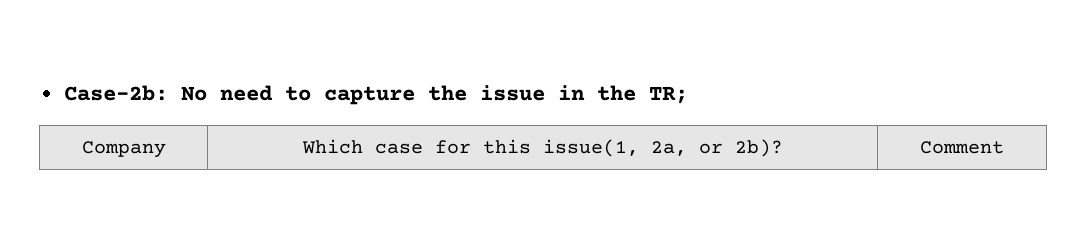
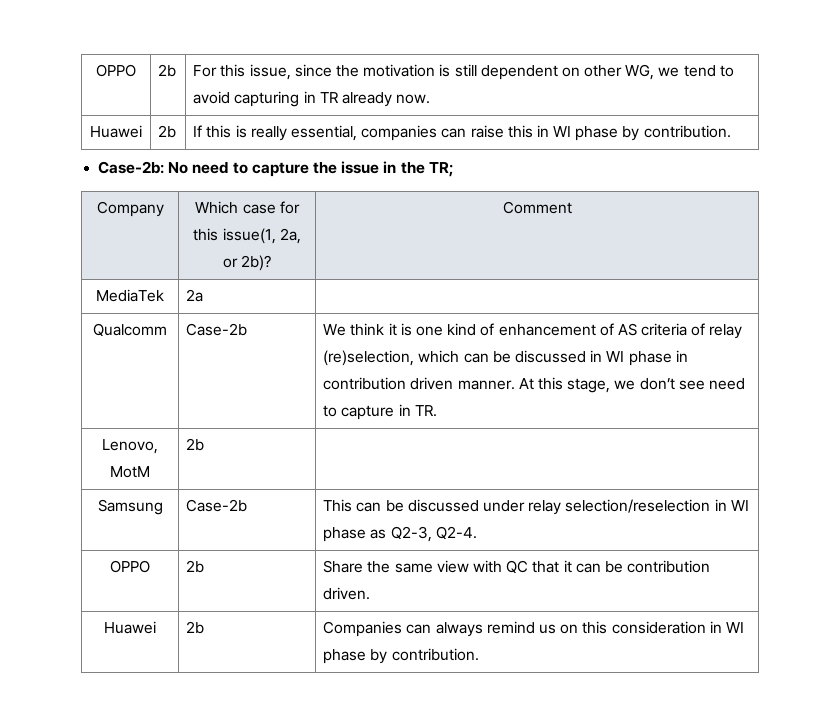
(63, 93) none -> [96,64,136,77] [158,64,177,77] [193,64,734,80] [193,91,431,107] [90,125,142,138] [158,125,177,138] [193,125,731,141] OPPO | 2b | For this issue, since the motivation is still dependent on other WG, we tend to avoid capturing in TR already now. // Huawei | 2b | If this is really essential, companies can raise this in WI phase by contribution. //
(1004, 147) none -> [96,289,164,302] [186,289,204,302] [93,323,167,337] [186,323,248,336] [323,323,743,339] [323,350,688,366] [323,377,745,393] [323,404,437,420] [102,439,158,454] [110,466,150,478] [186,438,205,451] [97,499,163,515] [186,499,248,512] [323,499,749,515] [323,526,477,542] [110,560,150,573] [186,560,205,573] [323,560,711,574] [323,587,371,600] [104,621,156,634] [186,621,205,634] [323,621,744,637] [323,648,479,664] // MediaTek | 2a | // Qualcomm | Case-2b | We think it is one kind of enhancement of AS criteria of relay (re)selection, which can be discussed in WI phase in contribution driven manner. At this stage, we don’t see need to capture in TR. // Lenovo, MotM | 2b | // Samsung | Case-2b | This can be discussed under relay selection/reselection in WI phase as Q2-3, Q2-4. // OPPO | 2b | Share the same view with QC that it can be contribution driven. // Huawei | 2b | Companies can always remind us on this consideration in WI phase by contribution.

